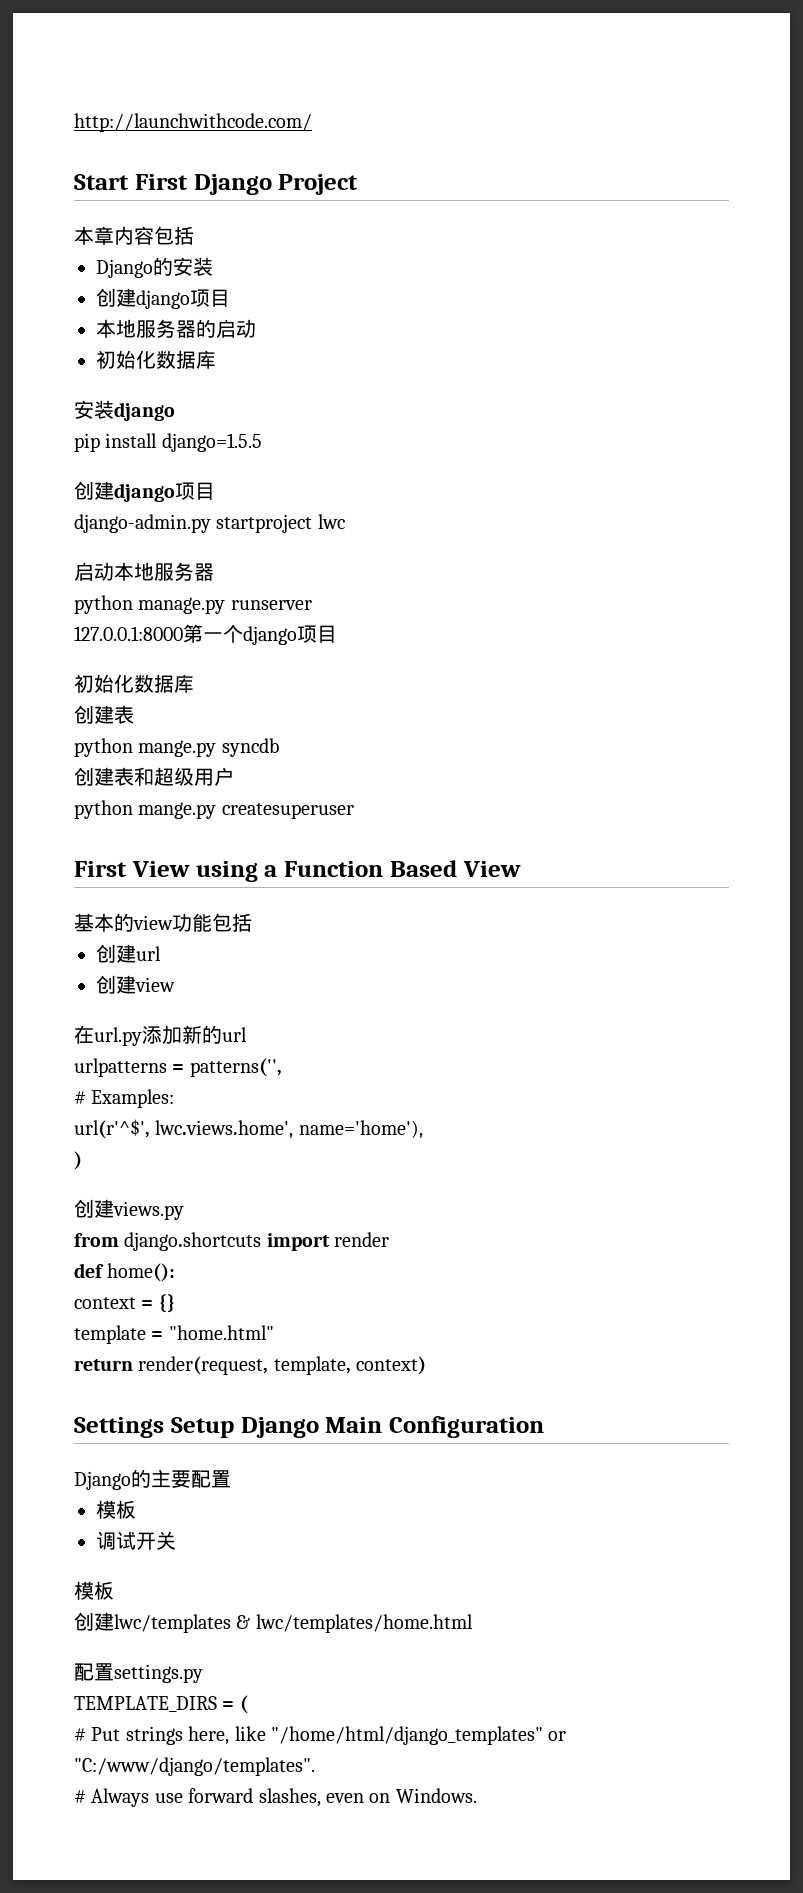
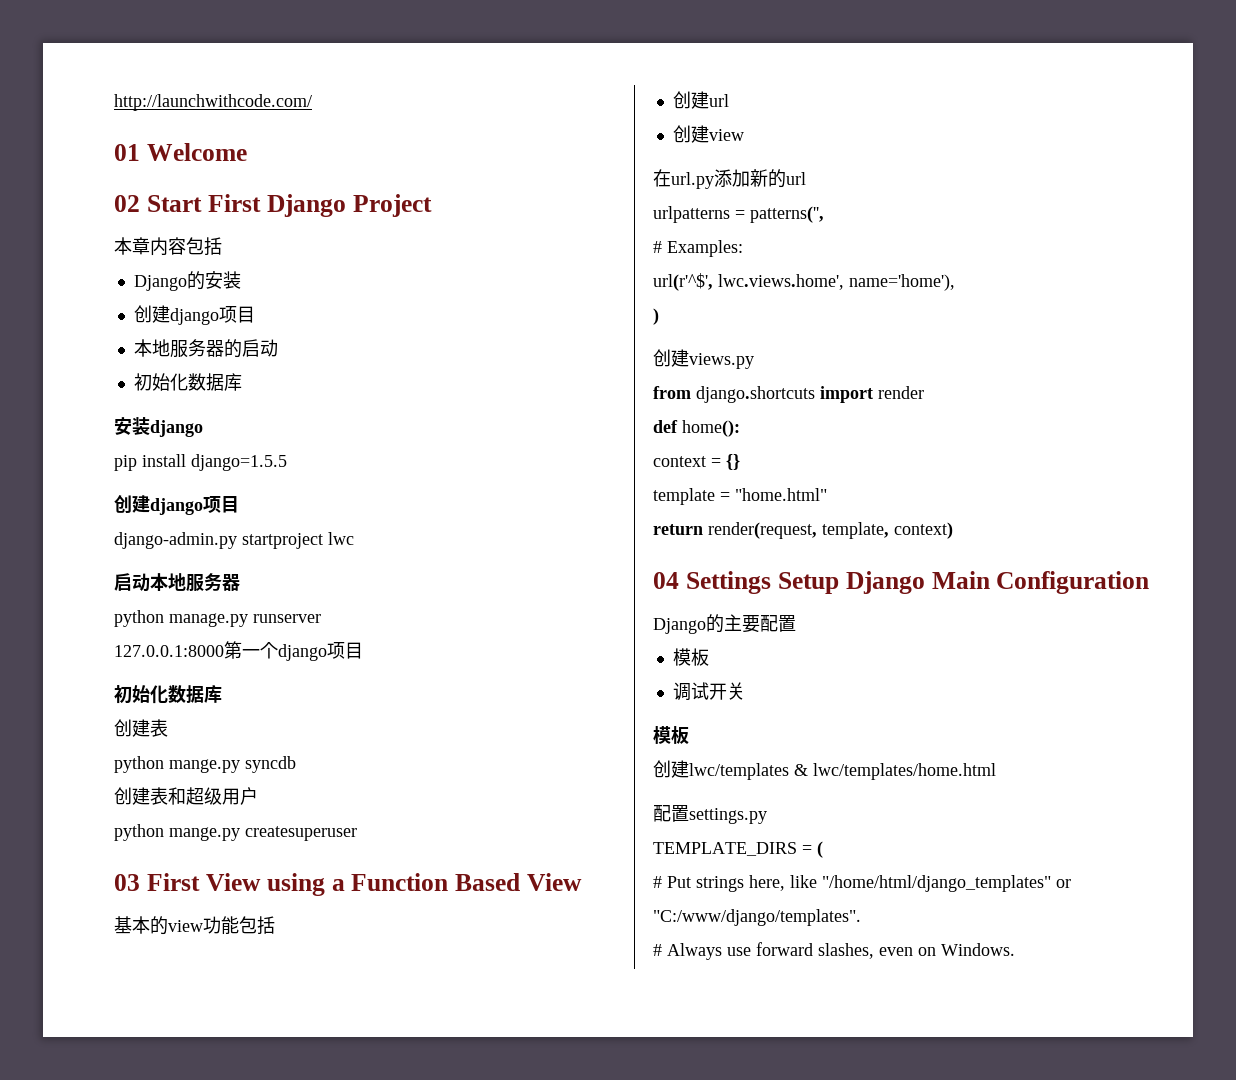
(312, 122) none -> [114,143,247,161] [114,195,140,212] 01 Welcome // 02
(354, 811) none -> [114,874,140,891] 03
(427, 1365) none -> [653,572,679,589] 04

